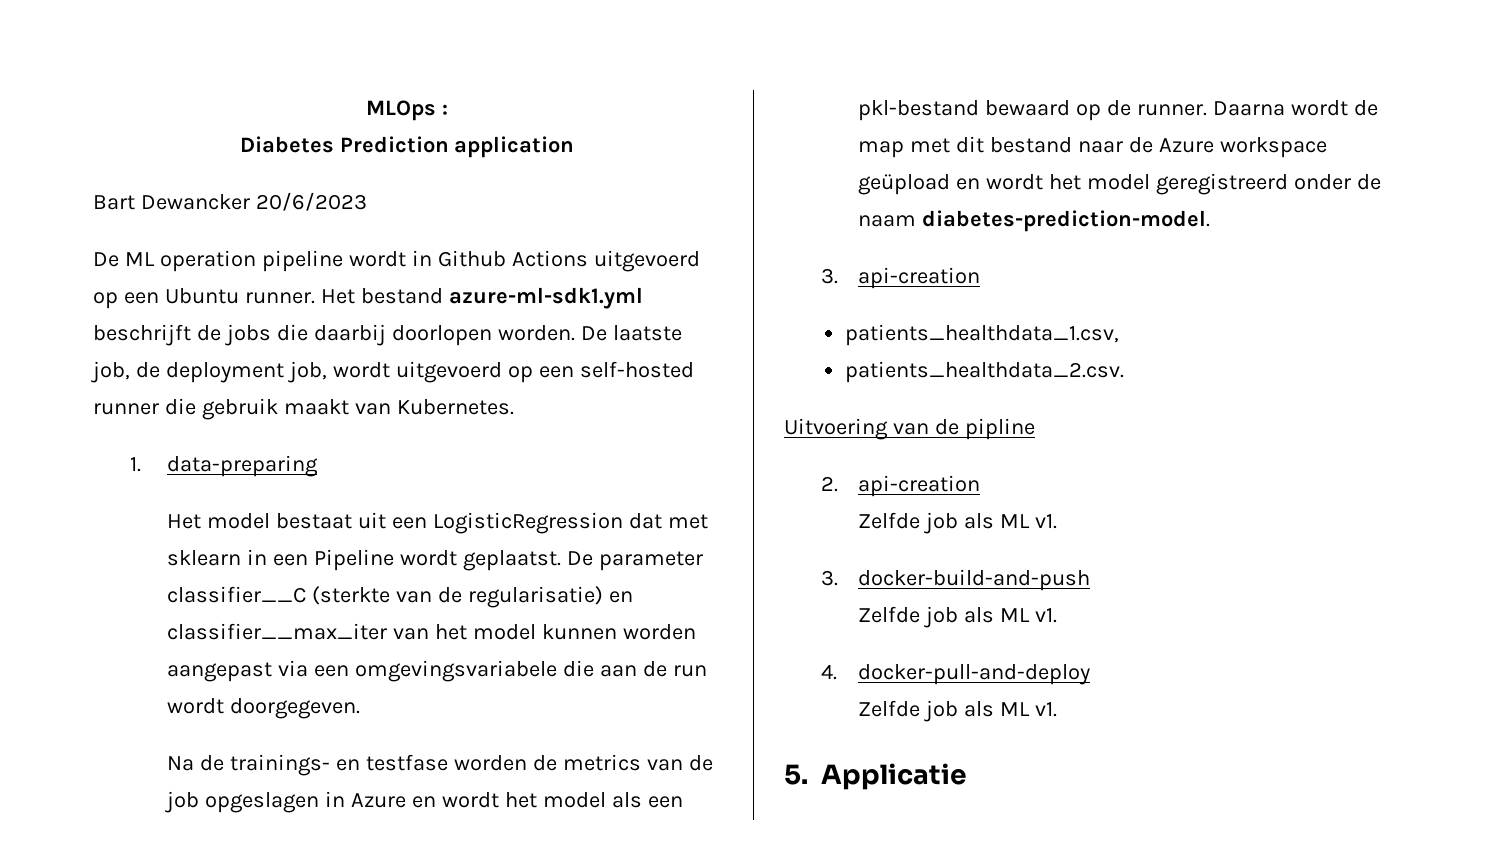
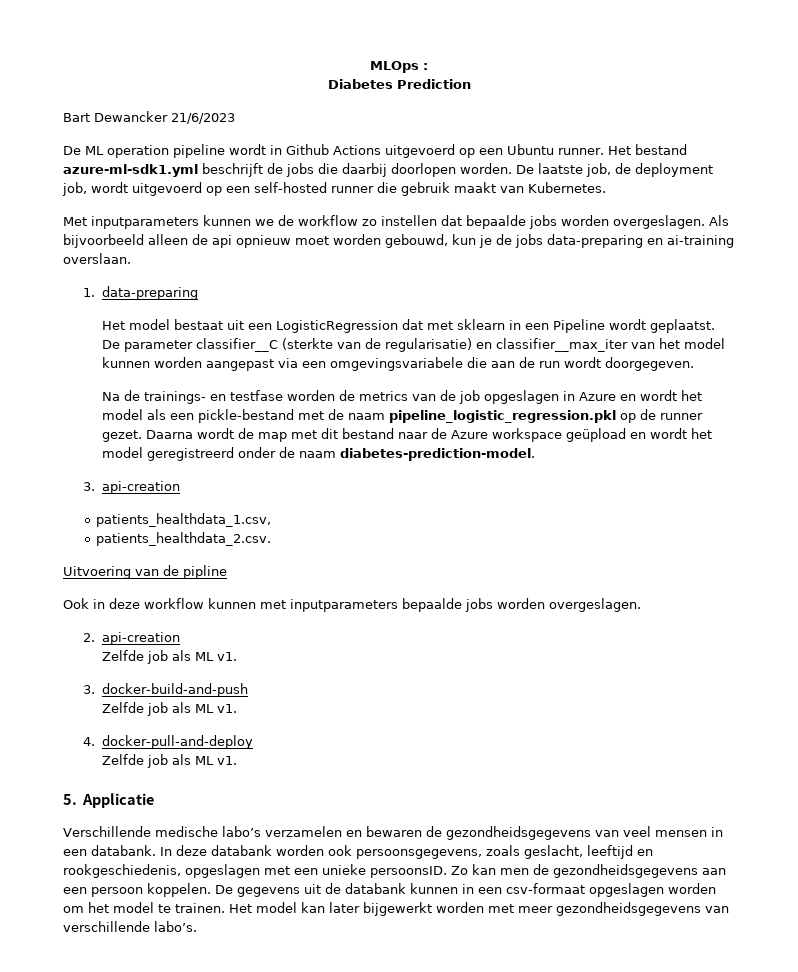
[454,136,575,158] application -> (471, 84) none
[255,192,367,211] 20/6/2023 -> [171,113,235,124] 21/6/2023
(514, 407) none -> [63,215,729,229] [63,234,734,248] [63,253,131,264] // Met inputparameters kunnen we de workflow zo instellen dat bepaalde jobs worden overgeslagen. Als bijvoorbeeld alleen de api opnieuw moet worden gebouwd, kun je de jobs data-preparing en ai-training overslaan.
[858,100,1207,121] pkl-bestand bewaard op de runner. -> [198,409,704,423] [102,430,143,442] pickle-bestand met de naam pipeline_logistic_regression.pkl op de runner gezet.
(1035, 429) none -> [63,598,641,612] // Ook in deze workflow kunnen met inputparameters bepaalde jobs worden overgeslagen.
(968, 776) none -> [63,826,723,840] [63,845,653,859] [63,864,726,878] [63,883,716,897] [63,902,729,916] [63,921,197,932] // Verschillende medische labo’s verzamelen en bewaren de gezondheidsgegevens van veel mensen in een databank. In deze databank worden ook persoonsgegevens, zoals geslacht, leeftijd en rookgeschiedenis, opgeslagen met een unieke persoonsID. Zo kan men de gezondheidsgegevens aan een persoon koppelen. De gegevens uit de databank kunnen in een csv-formaat opgeslagen worden om het model te trainen. Het model kan later bijgewerkt worden met meer gezondheidsgegevens van verschillende labo’s.

